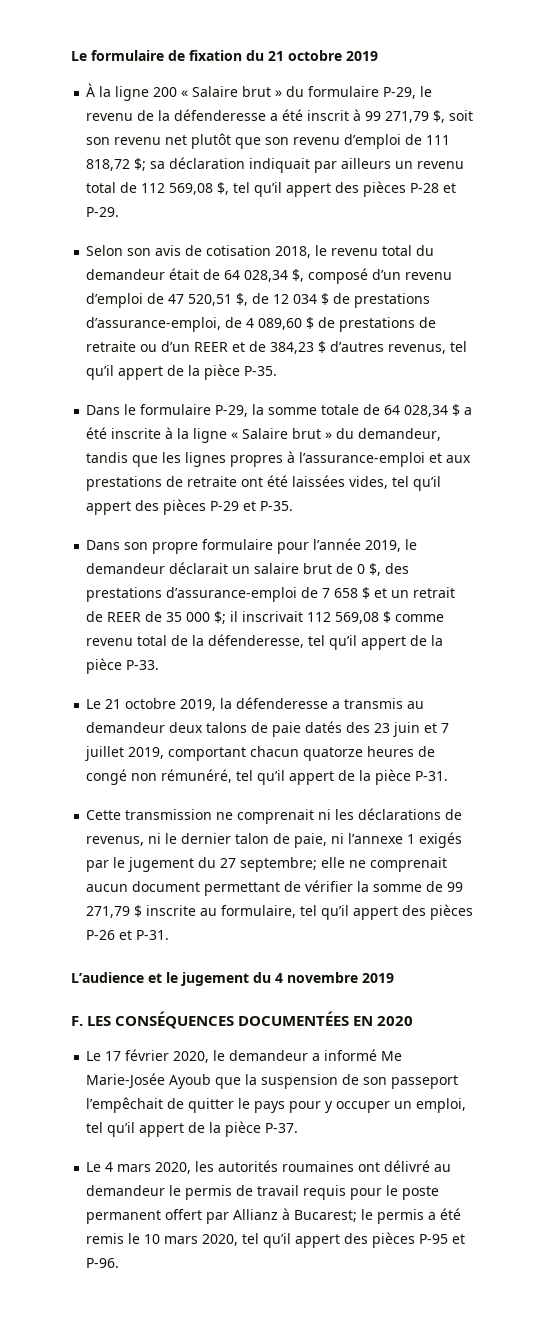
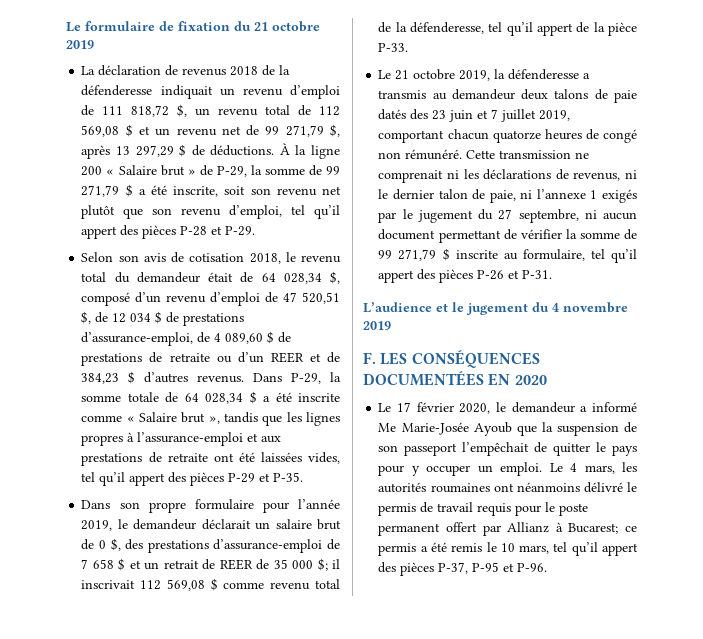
(378, 56) none -> [81,65,291,76] [81,85,340,99] [81,104,340,117] [81,124,340,137] [81,144,275,159] La déclaration de revenus 2018 de la défenderesse indiquait un revenu d’emploi de 111 818,72 $, un revenu total de 112 569,08 $ et un revenu net de 99 271,79 $, après 13 297,29 $ de déductions.
[286,86,433,99] [86,109,446,123] du formulaire P-29, le revenu de la défenderesse a été inscrit à 99 271,79 $, -> [199,165,340,177] [81,184,219,197] de P-29, la somme de 99 271,79 $ a été inscrite,
[344,134,451,149] [86,157,465,173] [86,182,230,195] d’emploi de 111 818,72 $; sa déclaration indiquait par ailleurs un revenu total de 112 569,08 $, -> [229,205,283,219] d’emploi,
[388,341,468,354] [86,364,278,380] [86,404,212,415] revenus, tel qu’il appert de la pièce P-35. // Dans le formulaire -> [197,373,283,383] revenus. Dans
[165,427,442,443] à la ligne « Salaire brut » du demandeur, -> [81,412,220,424] comme « Salaire brut »,
[161,769,449,785] rémunéré, tel qu’il appert de la pièce P-31. // -> [405,149,463,160] rémunéré.
[240,857,448,872] septembre; elle ne comprenait -> [518,209,597,223] septembre, ni
[416,1098,467,1113] [86,1121,299,1137] [86,1162,192,1174] emploi, tel qu’il appert de la pièce P-37. // Le 4 mars 2020, -> [500,462,615,476] emploi. Le 4 mars,
[384,1160,452,1172] [86,1185,166,1196] délivré au demandeur -> [516,482,623,493] néanmoins délivré
[361,1209,374,1220] le -> [625,526,637,532] ce
[164,1232,416,1248] mars 2020, tel qu’il appert des pièces -> [519,542,638,556] [378,562,469,576] mars, tel qu’il appert des pièces P-37,

